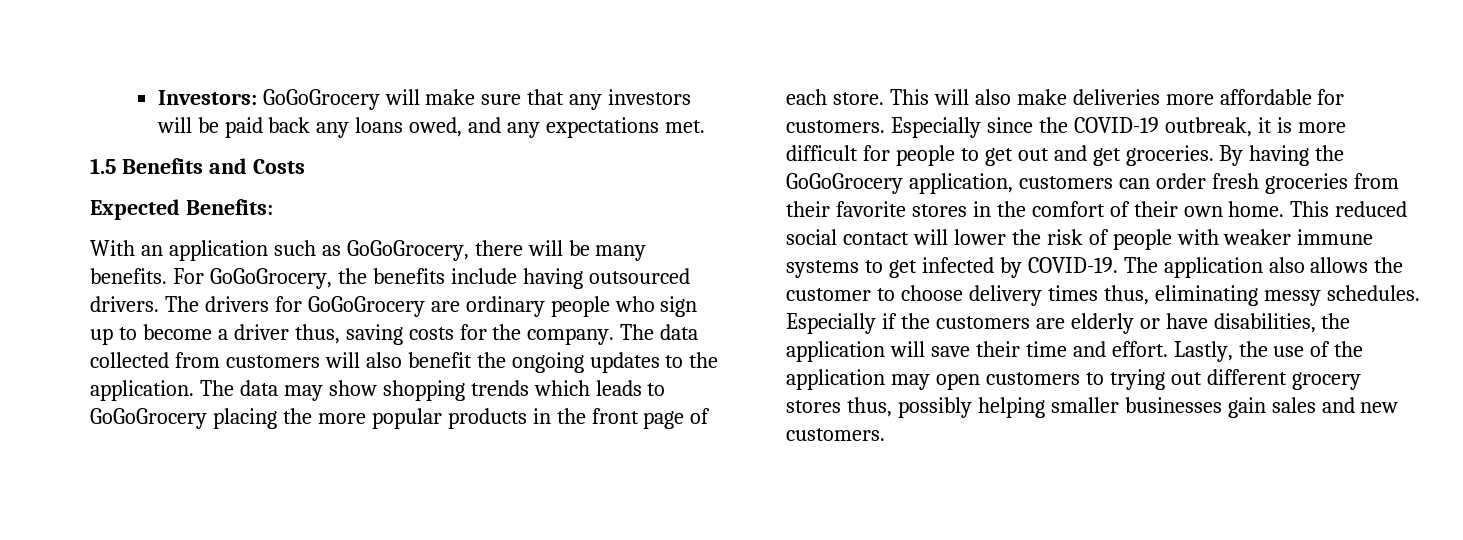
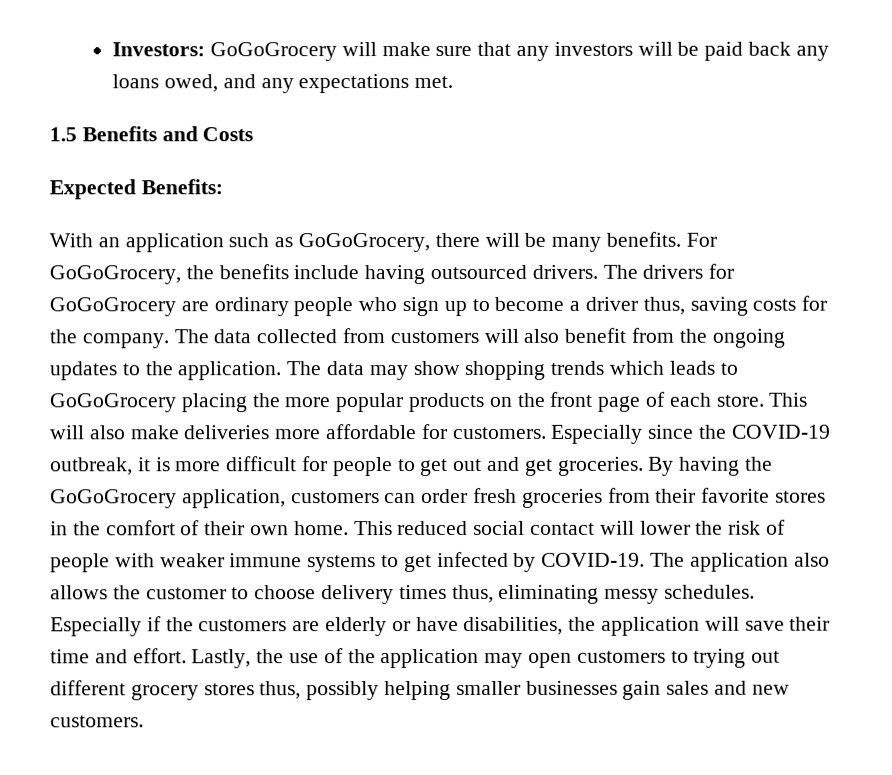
(472, 360) none -> [631,327,675,343] from
[532,408,551,424] in -> [489,396,513,407] on

